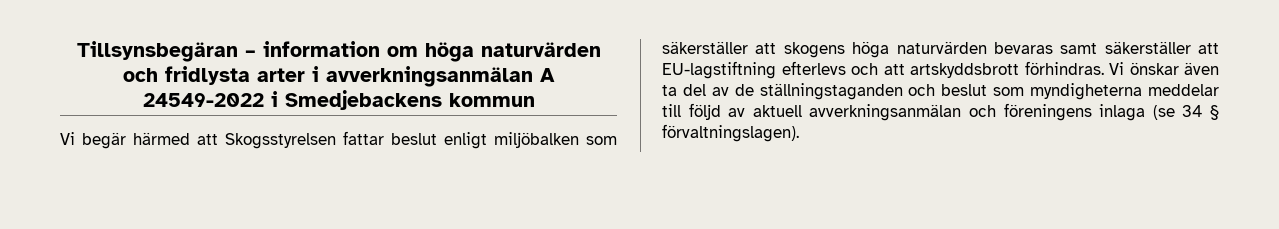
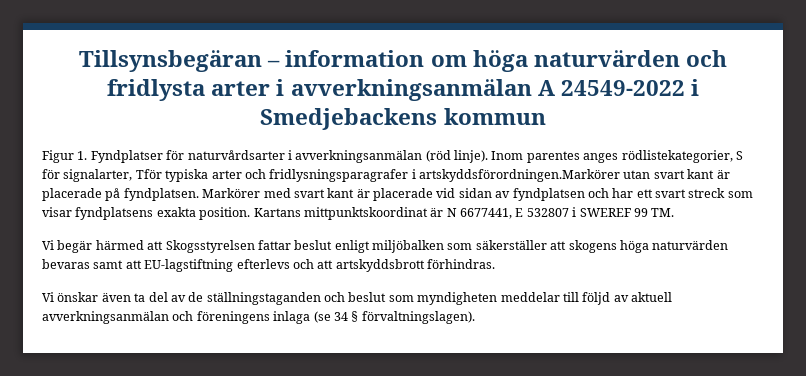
(535, 100) none -> [42,150,743,163] [42,169,730,182] [42,188,753,201] [42,207,675,220] // Figur 1. Fyndplatser för naturvårdsarter i avverkningsanmälan (röd linje). Inom parentes anges rödlistekategorier, S för signalarter, Tför typiska arter och fridlysningsparagrafer i artskyddsförordningen.Markörer utan svart kant är placerade på fyndplatsen. Markörer med svart kant är placerade vid sidan av fyndplatsen och har ett svart streck som visar fyndplatsens exakta position. Kartans mittpunktskoordinat är N 6677441, E 532807 i SWEREF 99 TM.
[1104,41,1191,54] säkerställer -> (124, 264) none
(1104, 68) none -> (495, 264) //
[1030,83,1143,100] myndigheterna -> [417,292,498,305] myndigheten

